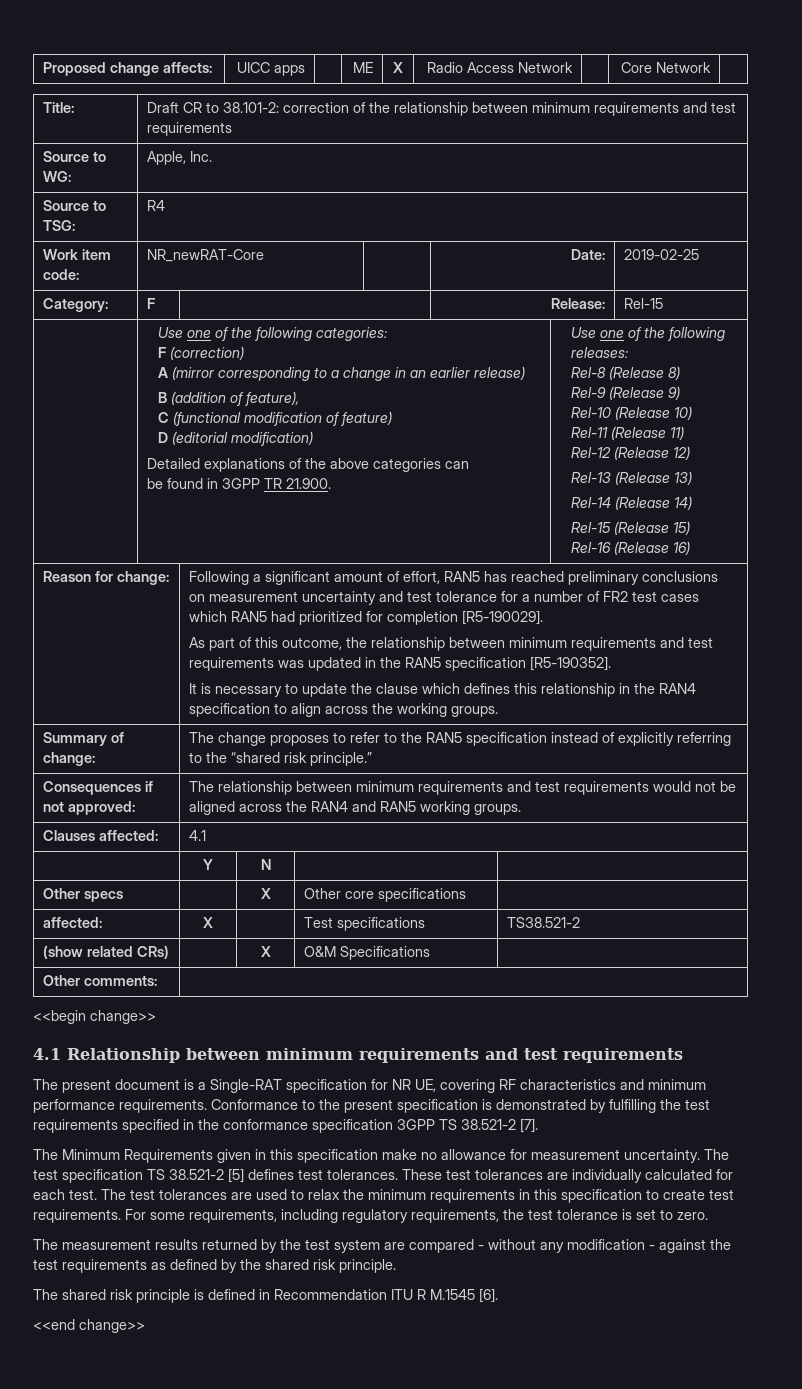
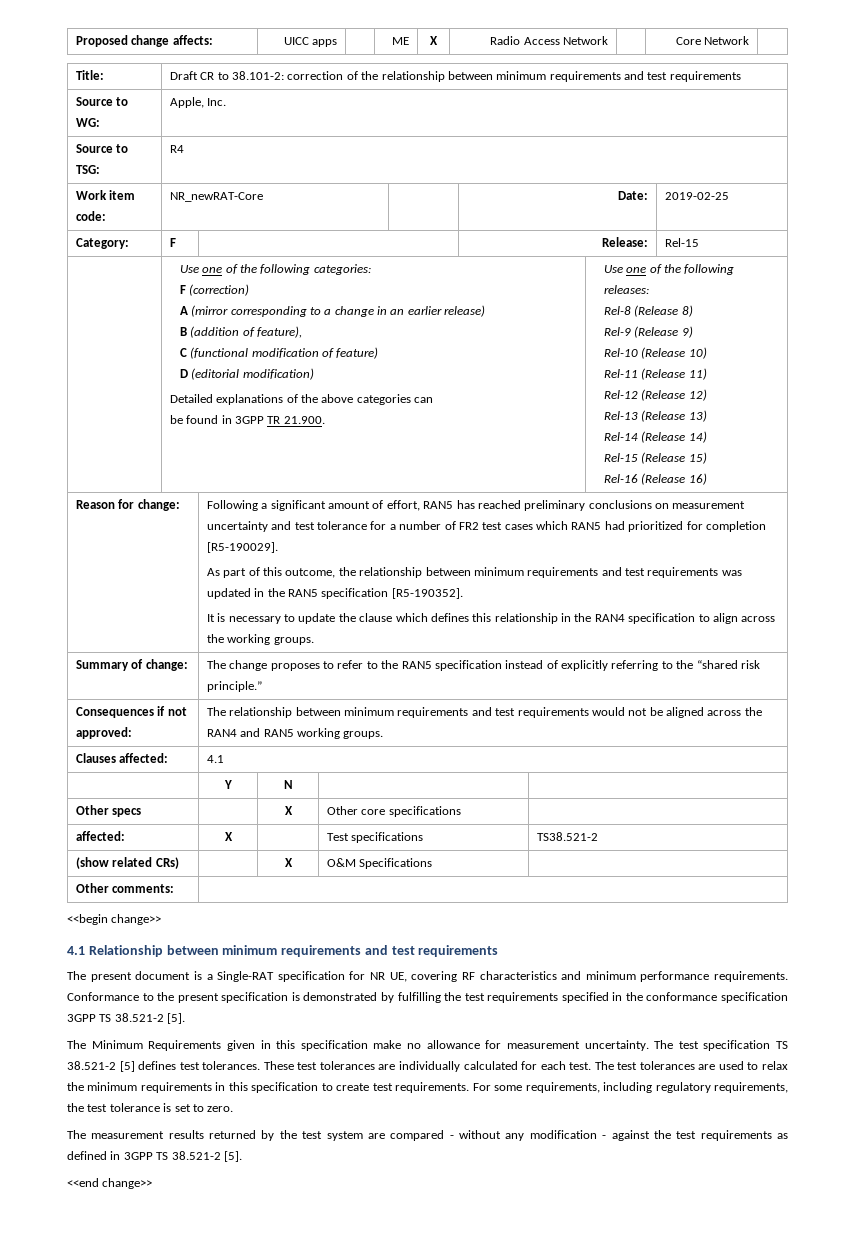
[520,1118,538,1133] [7]. -> [167,1013,186,1024] [5].
[221,1259,396,1273] [33,1288,498,1303] by the shared risk principle. // The shared risk principle is defined in Recommendation ITU R M.1545 [6]. -> [110,1151,242,1162] in 3GPP TS 38.521-2 [5].

